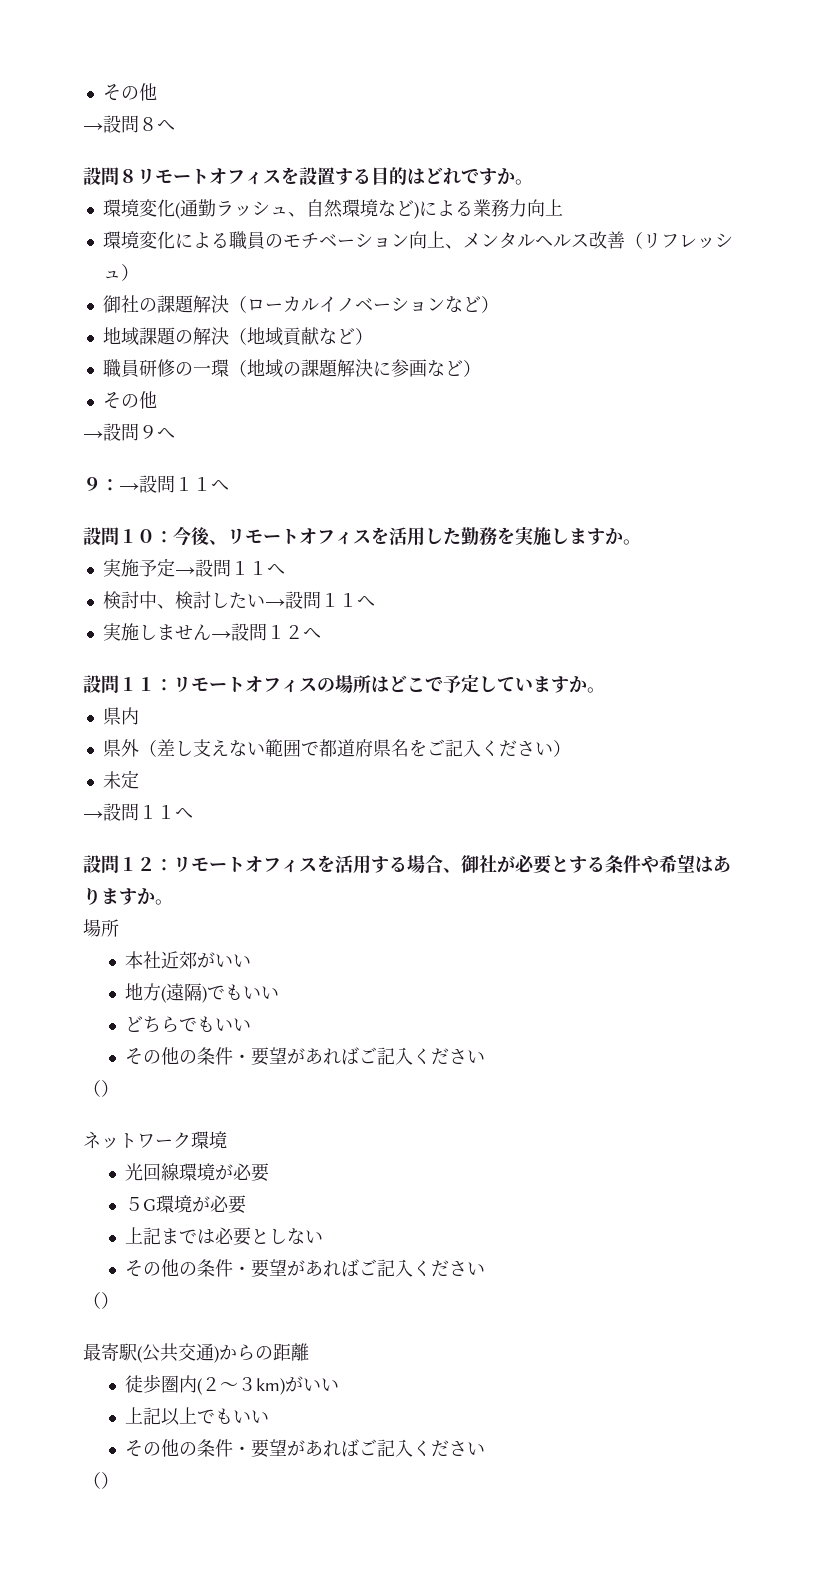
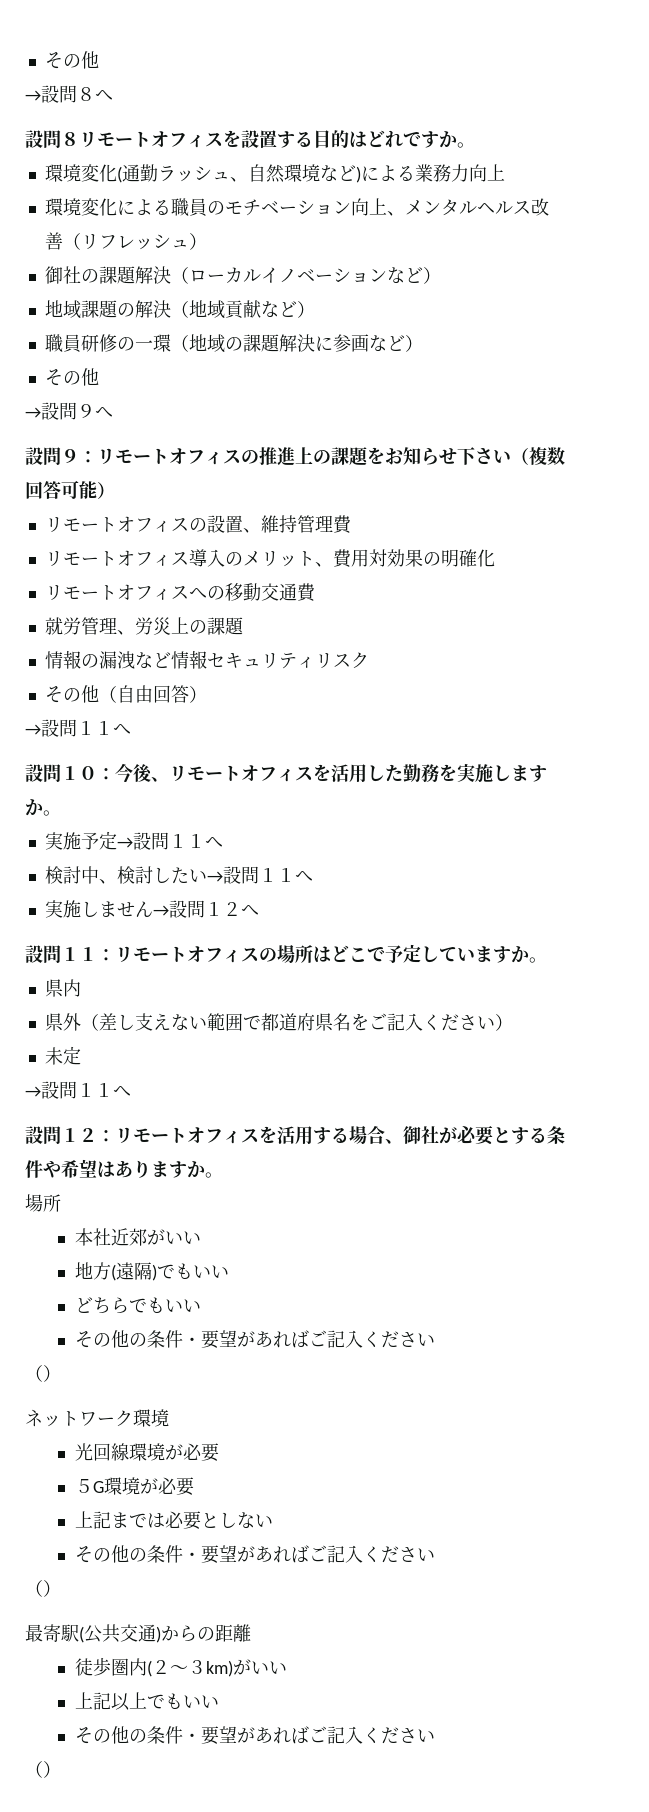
[83,477,119,491] ９： -> [25,447,565,466] [25,480,115,499] [44,515,352,534] [44,549,495,568] [44,583,316,602] [44,617,244,635] [44,650,369,669] [44,685,207,703] 設問９：リモートオフィスの推進上の課題をお知らせ下さい（複数回答可能） // リモートオフィスの設置、維持管理費 // リモートオフィス導入のメリット、費用対効果の明確化 // リモートオフィスへの移動交通費 // 就労管理、労災上の課題 // 情報の漏洩など情報セキュリティリスク // その他（自由回答） //

